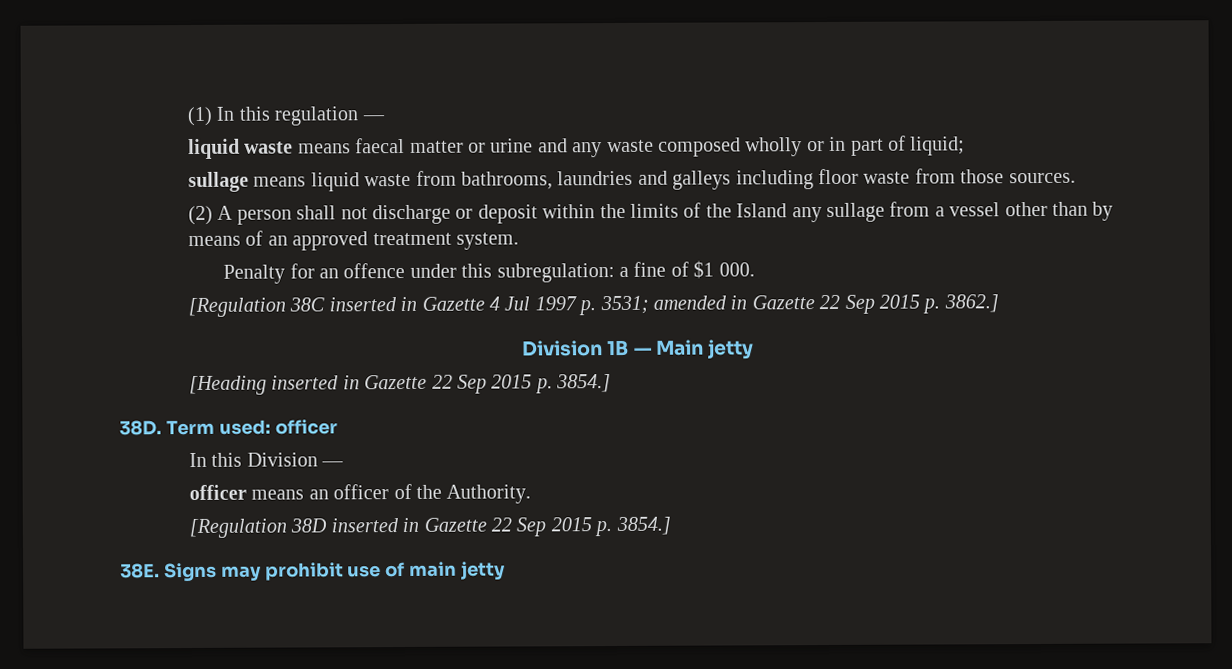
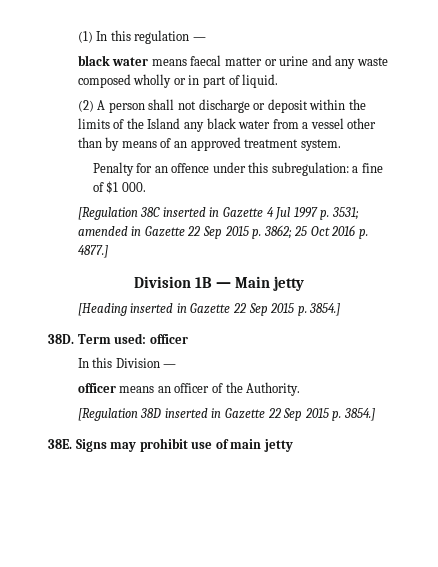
[188,138,294,160] liquid waste -> [77,55,149,66] black water
[910,136,966,156] [188,168,1076,193] liquid; // sullage means liquid waste from bathrooms, laundries and galleys including floor waste from those sources. -> [242,74,279,88] liquid.
[826,202,886,223] sullage -> [206,118,271,129] black water
[943,294,999,313] 3862.] -> [263,225,368,239] [77,245,108,258] 3862; 25 Oct 2016 p. 4877.]

